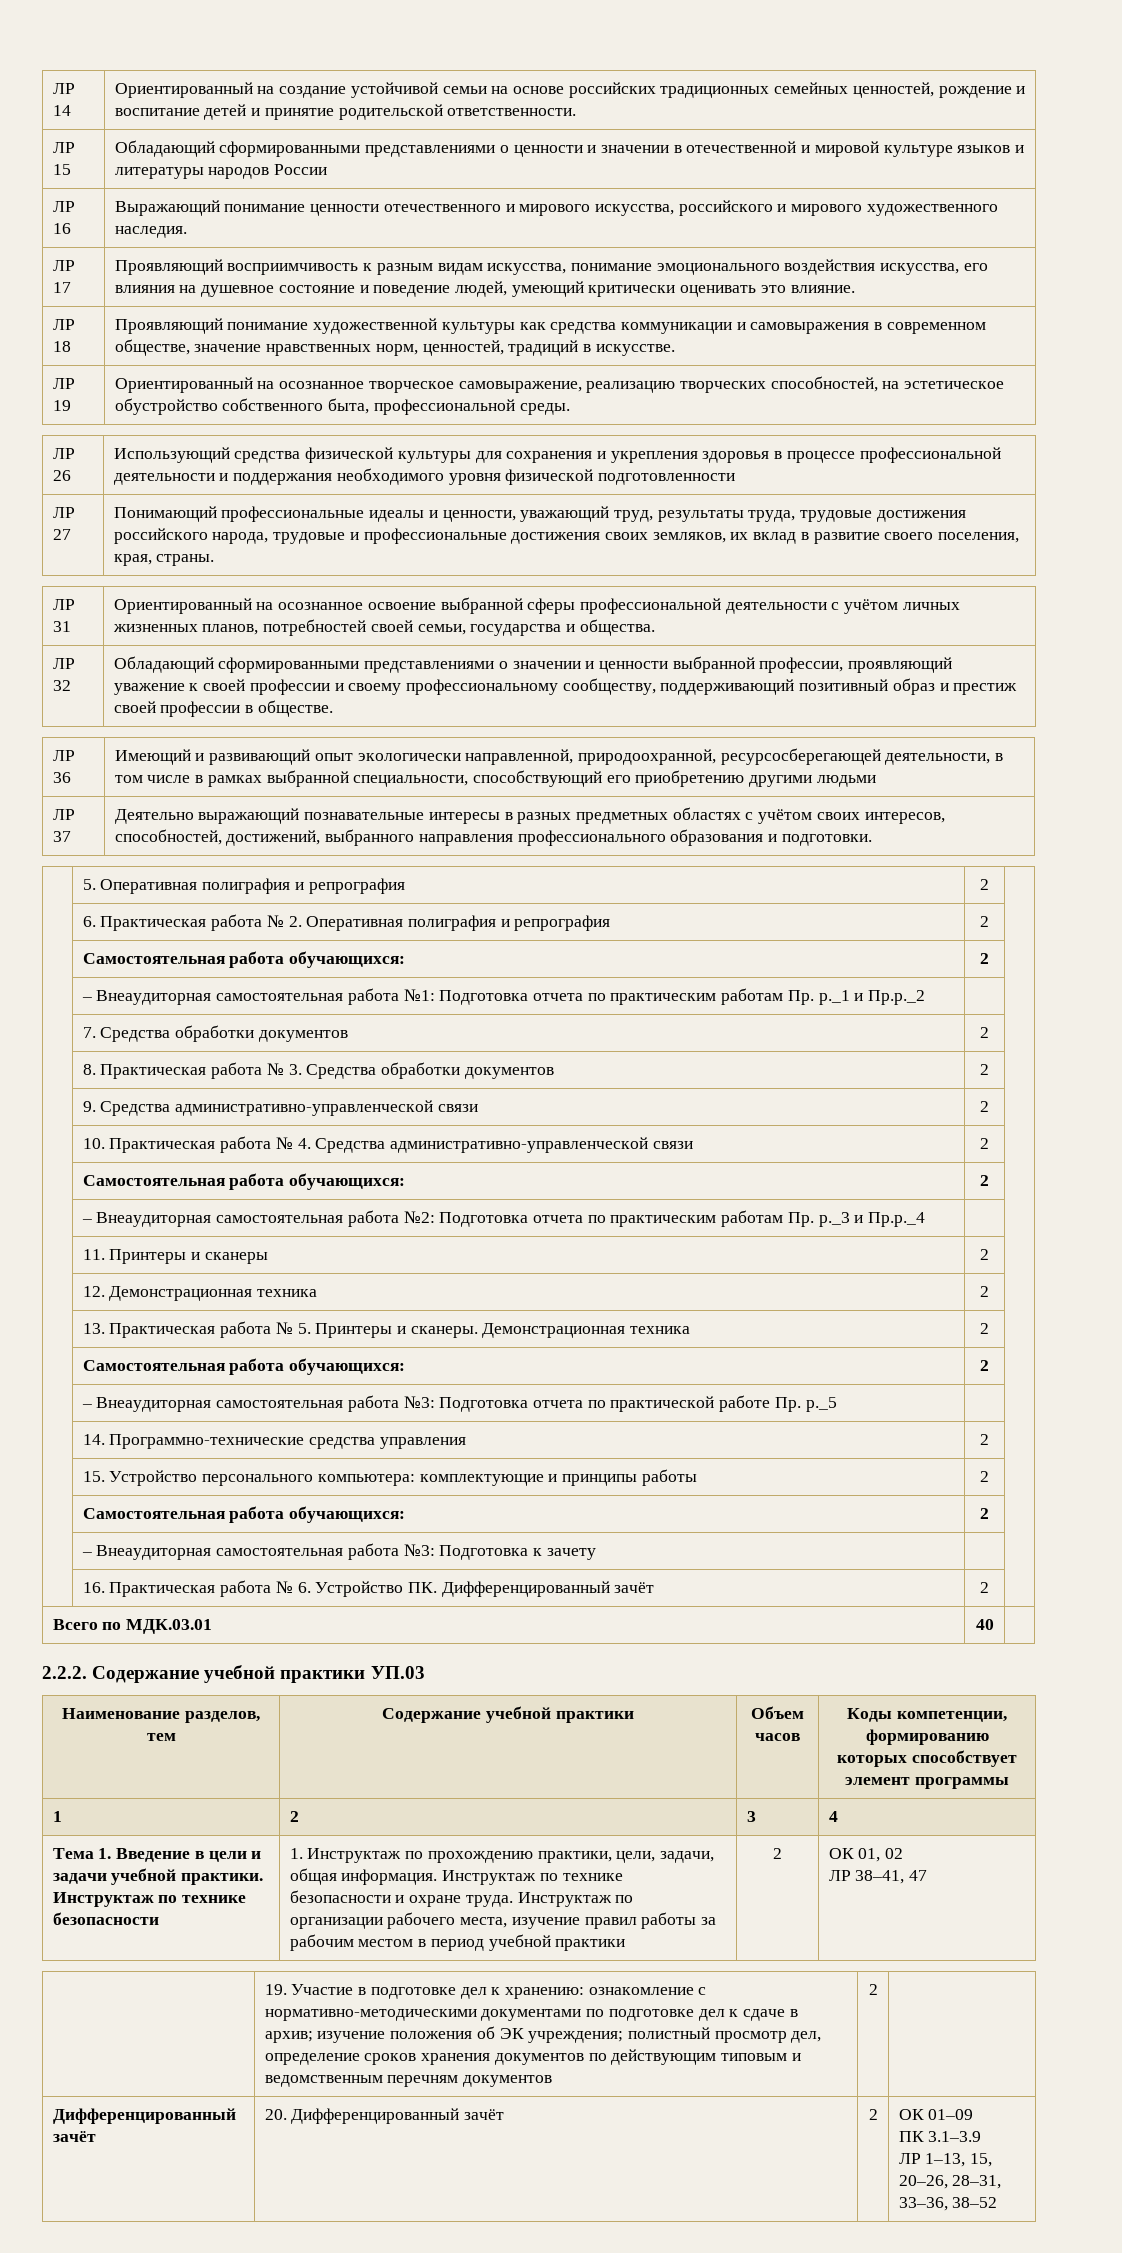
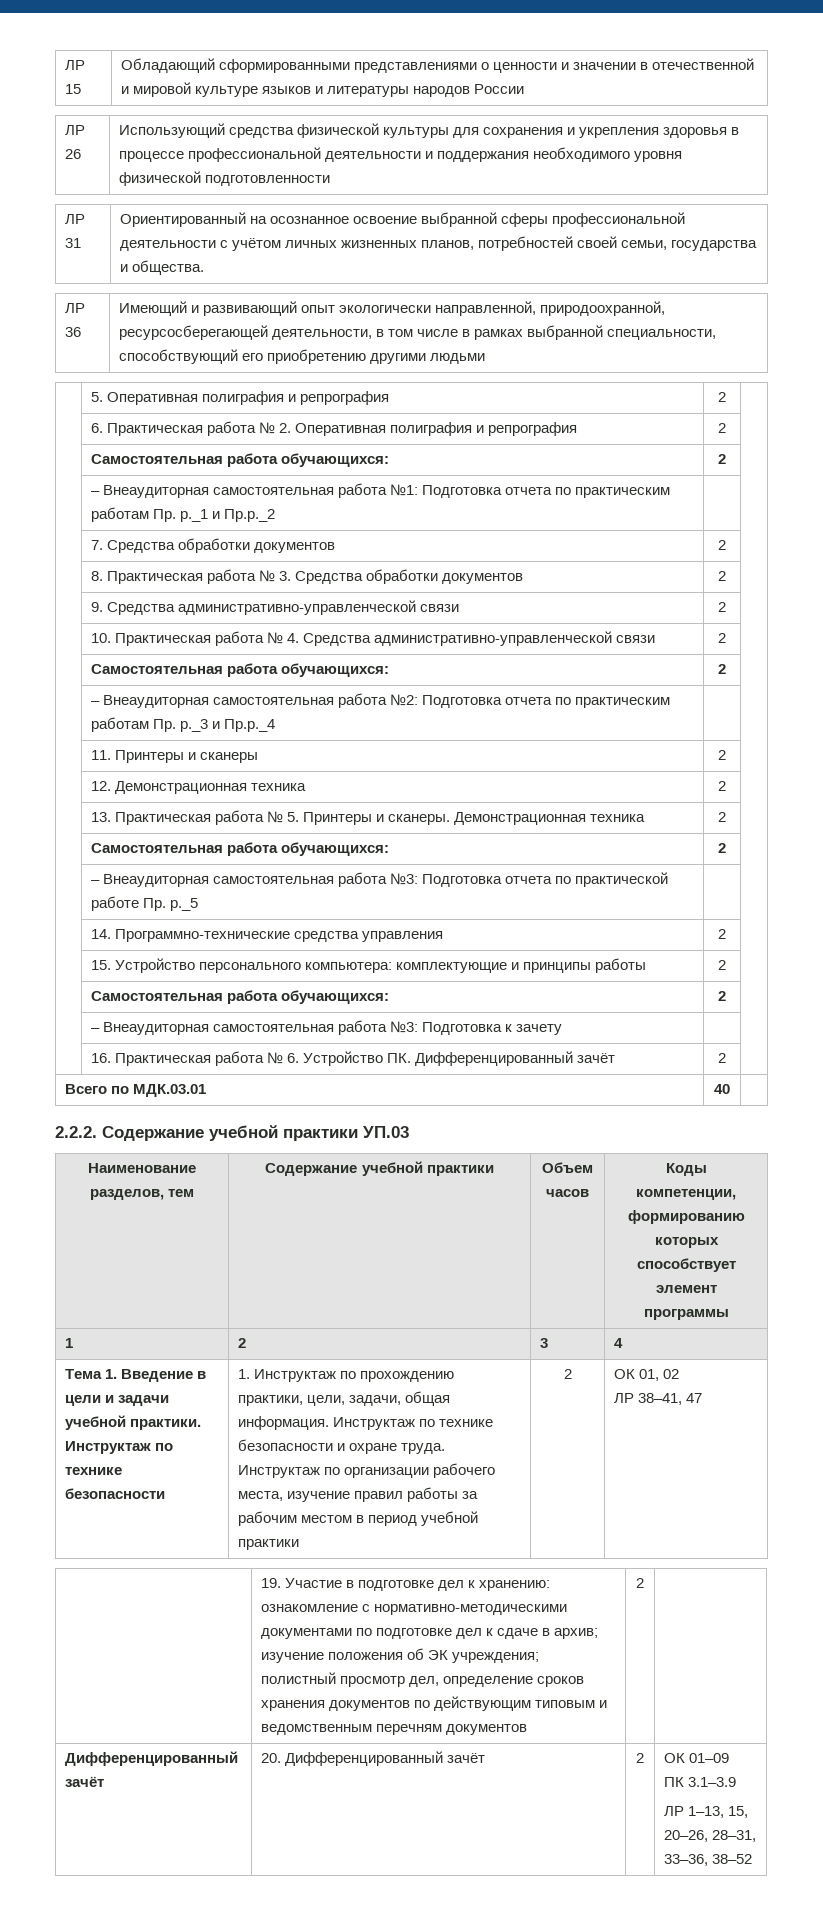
[52,83,75,94] [52,105,71,116] [114,82,1026,98] [114,104,577,120] [52,142,75,153] ЛР 14 | Ориентированный на создание устойчивой семьи на основе российских традиционных семейных ценностей, рождение и воспитание детей и принятие родительской ответственности. // ЛР -> [64,60,85,70] ЛР
[52,201,75,212] [52,223,71,234] [114,200,998,216] [114,226,187,238] [52,260,75,271] [52,282,71,293] [114,259,988,275] [114,281,855,297] [52,319,75,330] [52,341,71,352] [114,318,986,334] [114,339,675,356] [52,378,75,389] [52,400,71,411] [114,376,1005,393] [114,398,570,415] // ЛР 16 | Выражающий понимание ценности отечественного и мирового искусства, российского и мирового художественного наследия. // ЛР 17 | Проявляющий восприимчивость к разным видам искусства, понимание эмоционального воздействия искусства, его влияния на душевное состояние и поведение людей, умеющий критически оценивать это влияние. // ЛР 18 | Проявляющий понимание художественной культуры как средства коммуникации и самовыражения в современном обществе, значение нравственных норм, ценностей, традиций в искусстве. // ЛР 19 | Ориентированный на осознанное творческое самовыражение, реализацию творческих способностей, на эстетическое обустройство собственного быта, профессиональной среды. -> (525, 89) none
[52,507,75,518] [52,529,71,540] [113,506,966,522] [113,528,1020,544] [113,554,215,566] // ЛР 27 | Понимающий профессиональные идеалы и ценности, уважающий труд, результаты труда, трудовые достижения российского народа, трудовые и профессиональные достижения своих земляков, их вклад в развитие своего поселения, края, страны. -> (330, 180) none
[52,658,75,669] [52,680,71,691] [113,656,953,673] [113,678,1018,695] [113,700,333,717] // ЛР 32 | Обладающий сформированными представлениями о значении и ценности выбранной профессии, проявляющий уважение к своей профессии и своему профессиональному сообществу, поддерживающий позитивный образ и престиж своей профессии в обществе. -> (204, 267) none
[52,809,75,820] [52,831,71,842] [114,807,945,824] [114,829,872,846] // ЛР 37 | Деятельно выражающий познавательные интересы в разных предметных областях с учётом своих интересов, способностей, достижений, выбранного направления профессионального образования и подготовки. -> (485, 358) none

